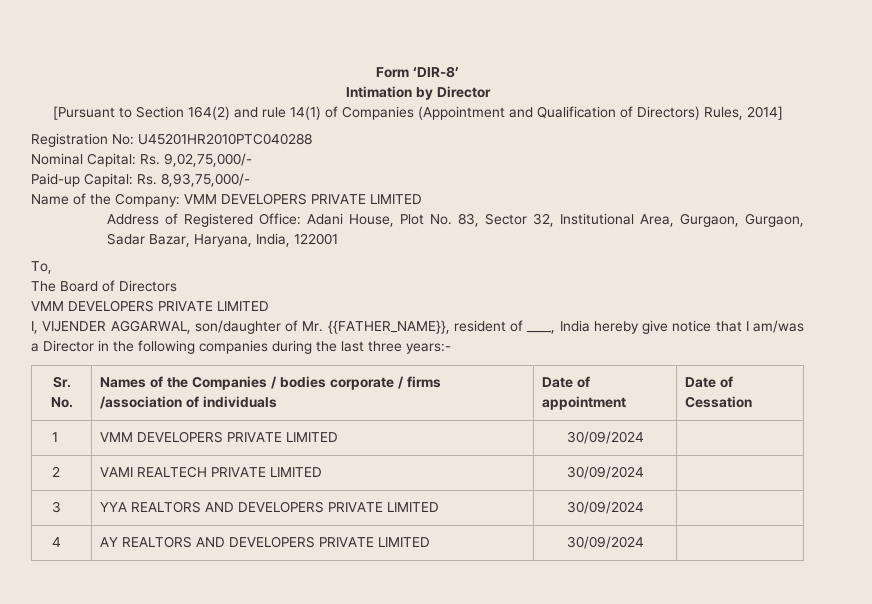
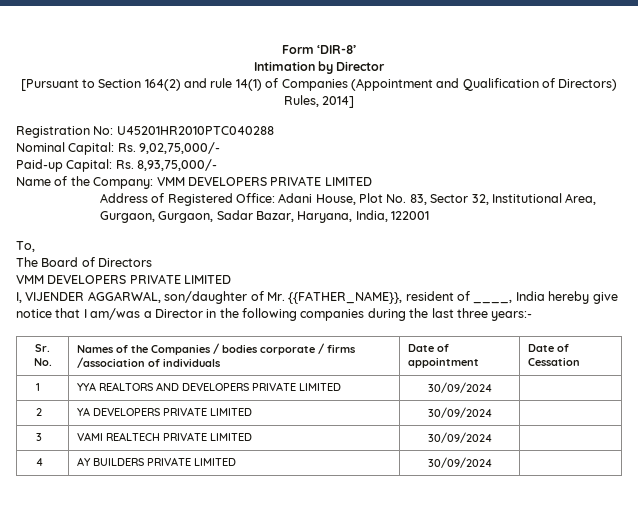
[100,431,339,443] [566,431,644,444] [51,466,60,477] [100,466,323,478] [566,466,644,479] [51,501,61,513] | VMM DEVELOPERS PRIVATE LIMITED | 30/09/2024 | // 2 | VAMI REALTECH PRIVATE LIMITED | 30/09/2024 | // 3 -> (40, 387) none
[51,537,61,547] [100,536,431,548] [566,536,644,549] 4 | AY REALTORS AND DEVELOPERS PRIVATE LIMITED | 30/09/2024 | -> [35,408,42,416] [77,407,253,416] [427,407,492,418] [35,433,42,441] [77,432,253,441] [427,432,492,443] [35,458,43,466] [77,457,237,466] [427,457,492,468] 2 | YA DEVELOPERS PRIVATE LIMITED | 30/09/2024 | // 3 | VAMI REALTECH PRIVATE LIMITED | 30/09/2024 | // 4 | AY BUILDERS PRIVATE LIMITED | 30/09/2024 |

